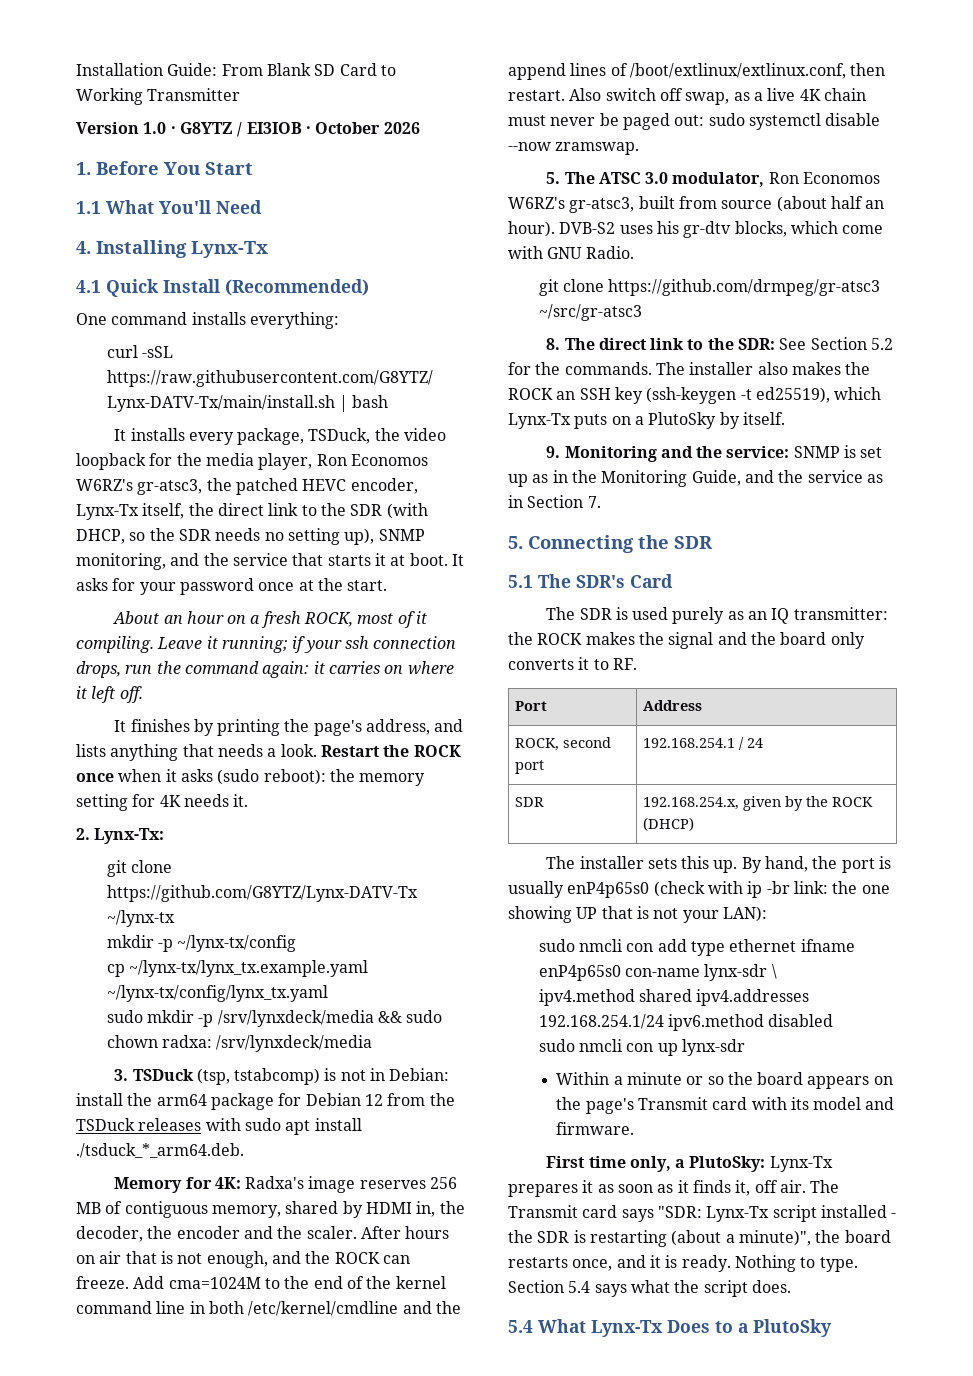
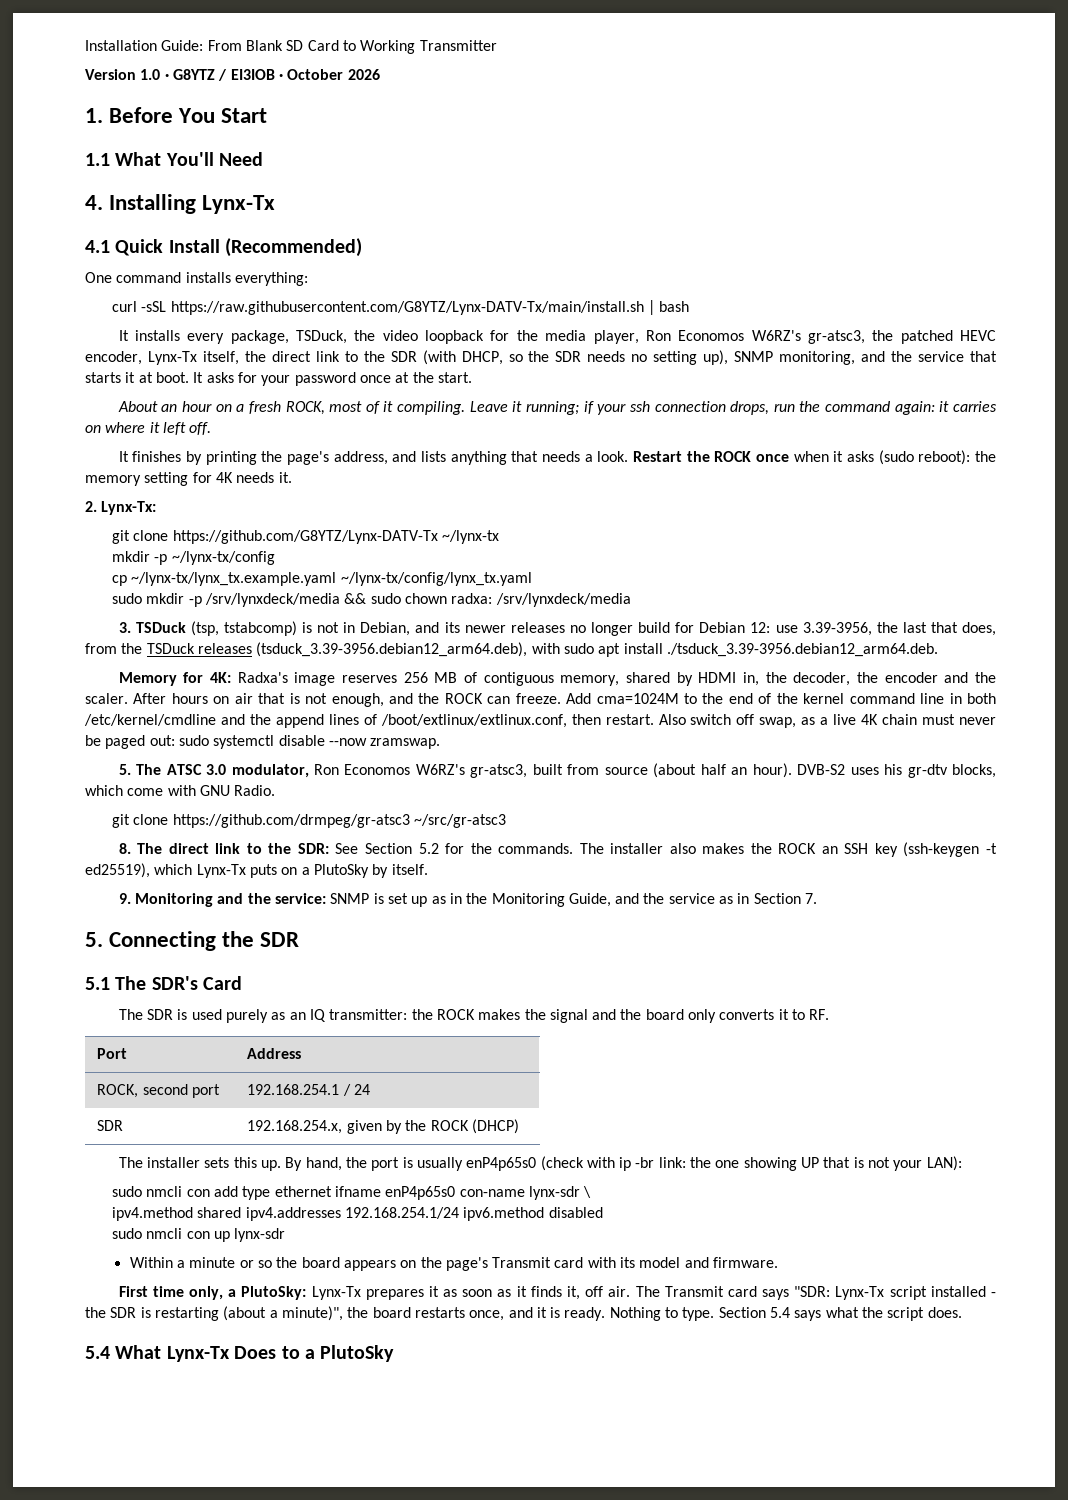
[389,1068,450,1081] [76,1093,383,1110] Debian: install the arm64 package for Debian 12 -> [360,622,997,636] Debian, and its newer releases no longer build for Debian 12: use 3.39-3956, the last that does,
(202, 1124) none -> [256,642,528,657] (tsduck_3.39-3956.debian12_arm64.deb),
[76,1143,244,1158] ./tsduck_*_arm64.deb. -> [666,643,938,657] ./tsduck_3.39-3956.debian12_arm64.deb.

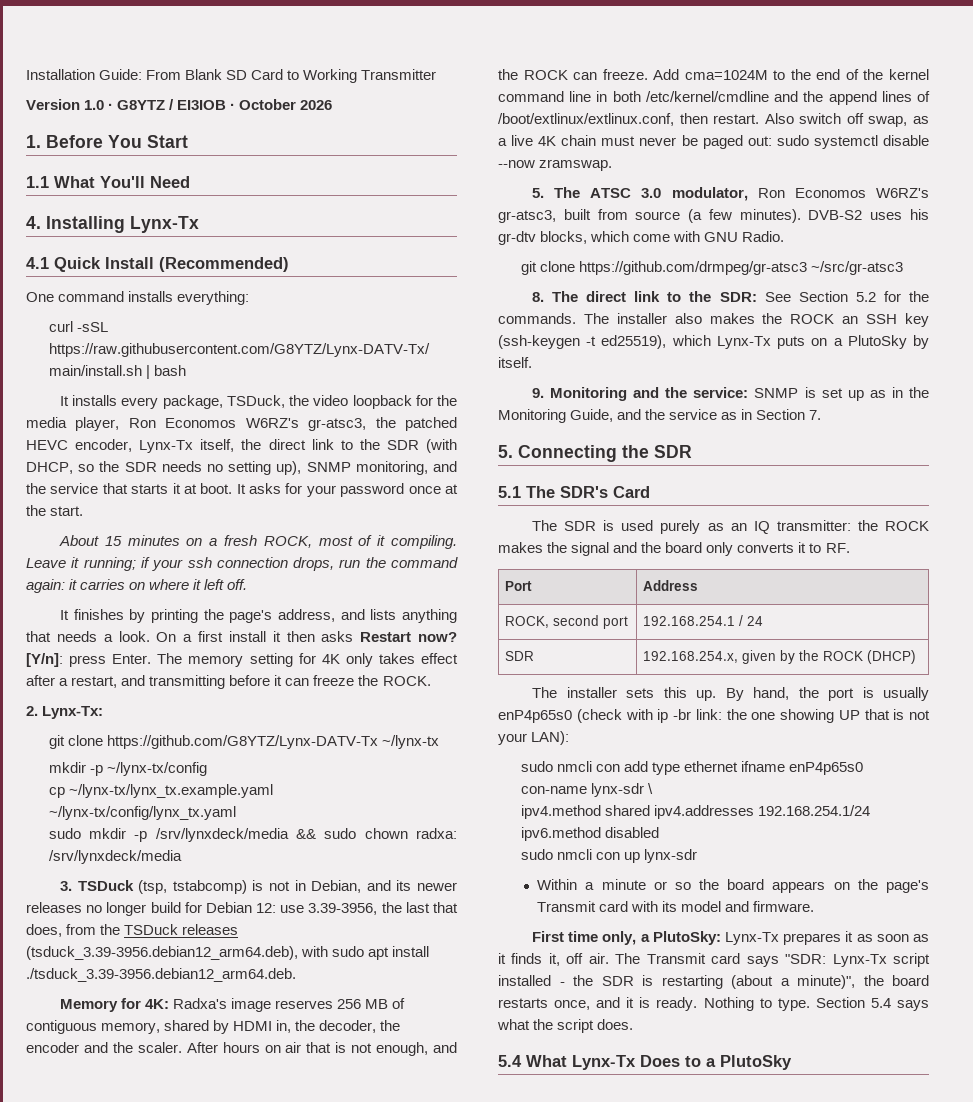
[161,401,212,412] an hour -> [104,535,180,546] 15 minutes
[633,450,997,465] [85,472,292,486] Restart the ROCK once when it asks (sudo reboot): the memory setting for 4K needs it. -> [156,631,457,642] [26,653,459,667] [26,675,431,689] On a first install it then asks Restart now? [Y/n]: press Enter. The memory setting for 4K only takes effect after a restart, and transmitting before it can freeze the ROCK.
[653,763,792,778] (about half an hour). -> [688,209,801,223] (a few minutes).

